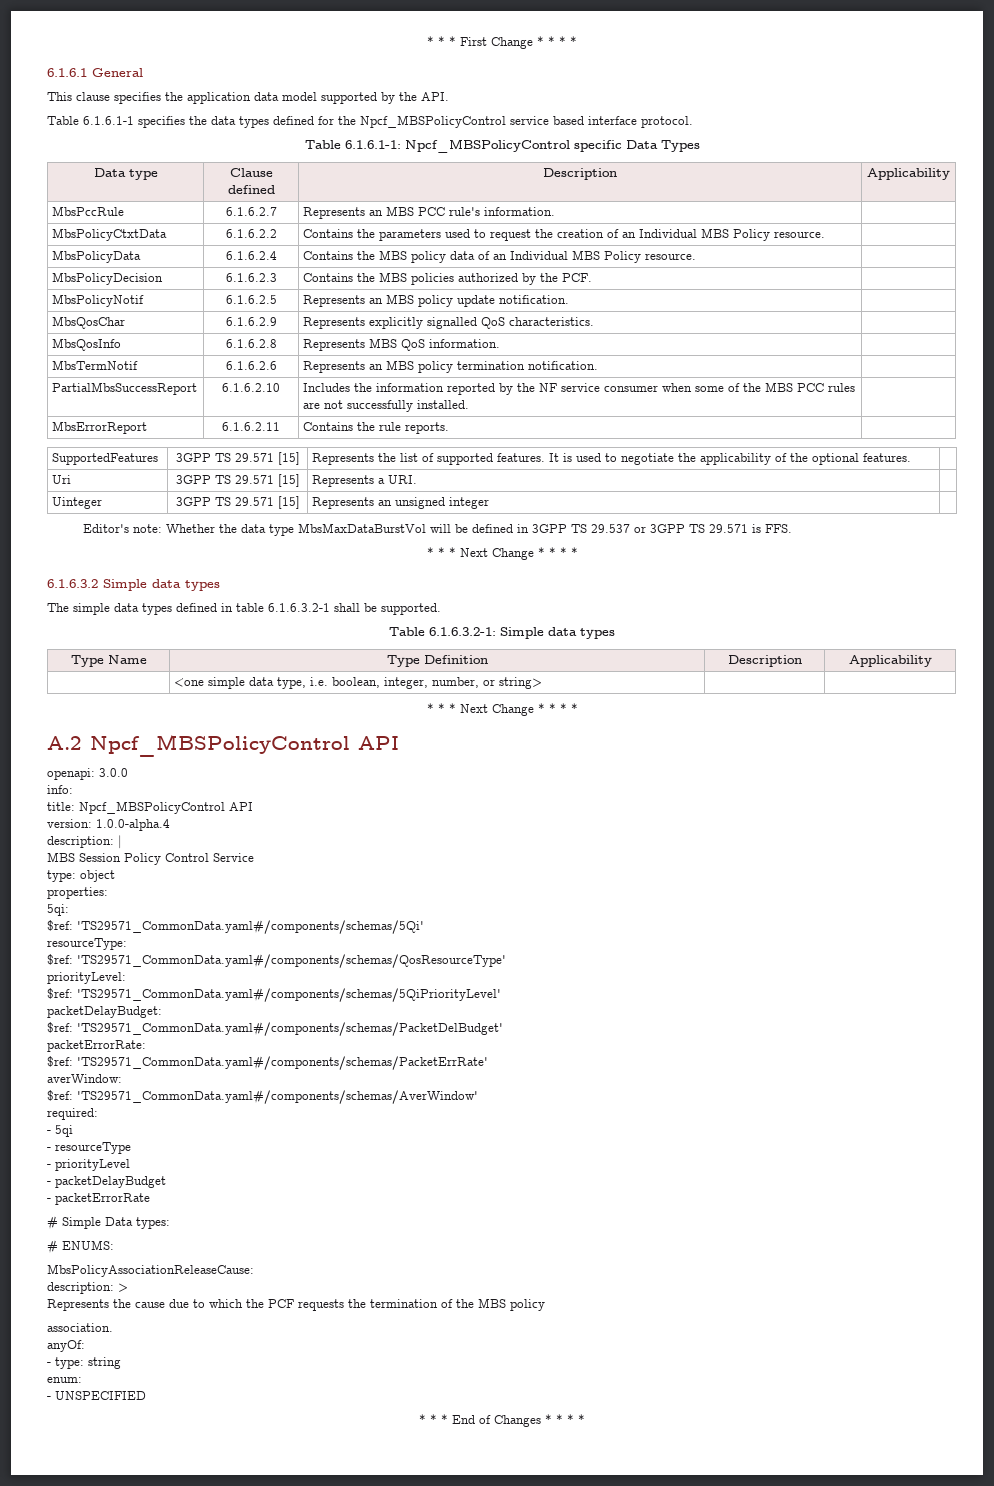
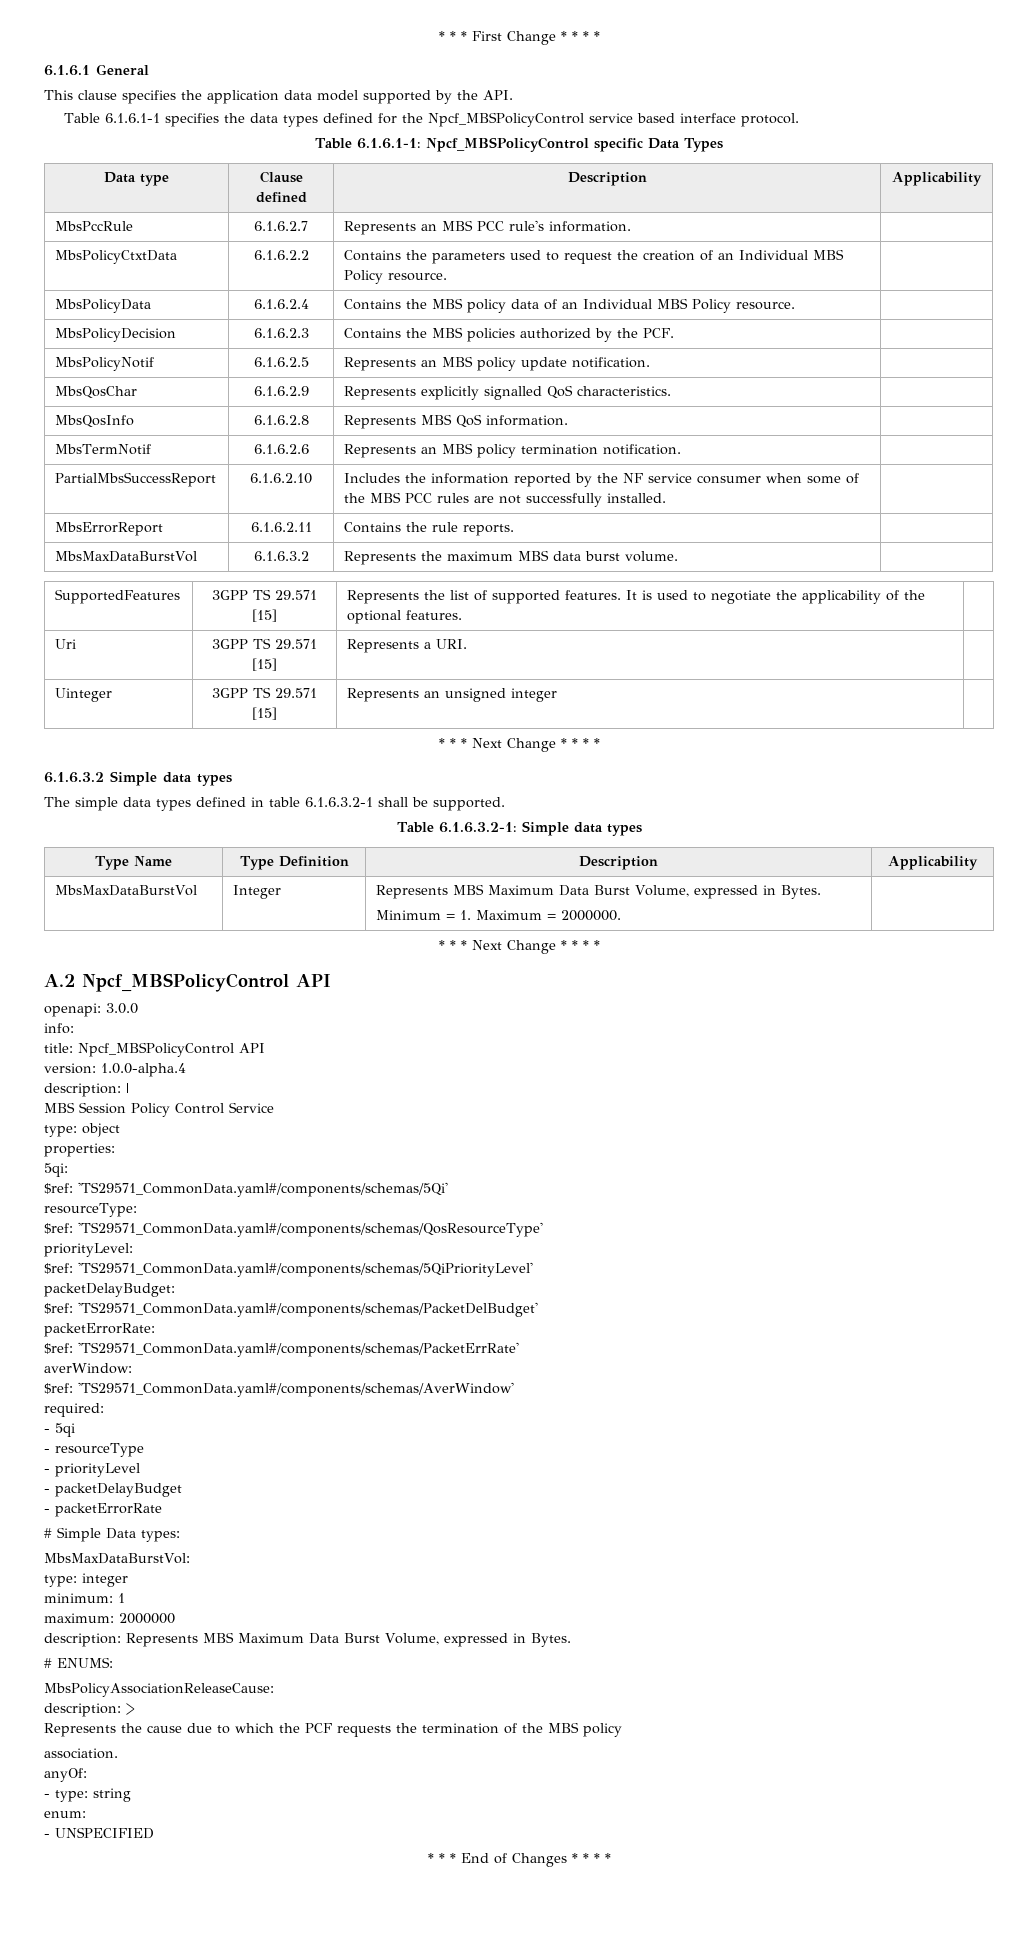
(450, 428) none -> [55,551,198,562] [253,551,309,561] [344,550,679,565] // MbsMaxDataBurstVol | 6.1.6.3.2 | Represents the maximum MBS data burst volume. |
[82,523,792,536] // Editor's note: Whether the data type MbsMaxDataBurstVol will be defined in 3GPP TS 29.537 or 3GPP TS 29.571 is FFS. -> (558, 695) none
[174,677,543,689] | <one simple data type, i.e. boolean, integer, number, or string> | -> [55,885,198,896] [233,885,282,899] [376,884,822,899] [376,910,622,921] MbsMaxDataBurstVol | Integer | Represents MBS Maximum Data Burst Volume, expressed in Bytes. // Minimum = 1. Maximum = 2000000.
(170, 1223) none -> [44,1553,190,1564] [44,1573,128,1587] [44,1593,125,1603] [44,1613,175,1624] [44,1632,571,1647] // MbsMaxDataBurstVol: // type: integer // minimum: 1 // maximum: 2000000 // description: Represents MBS Maximum Data Burst Volume, expressed in Bytes.

